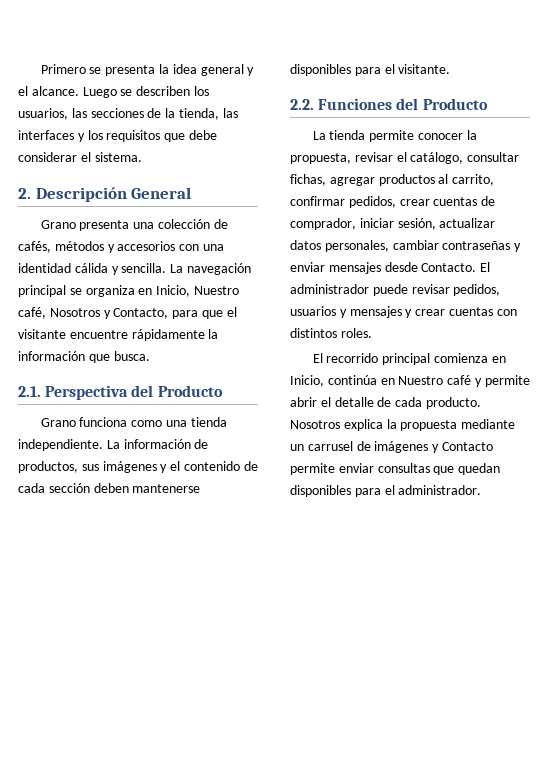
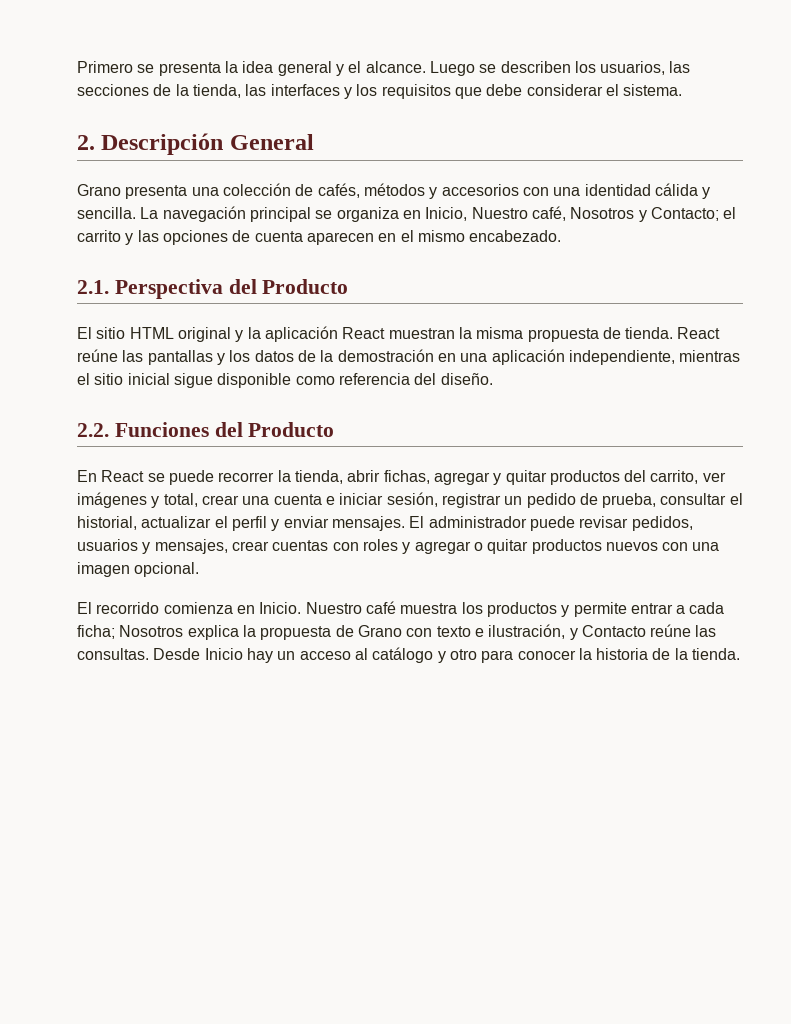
[113,307,237,319] [18,329,219,341] [18,351,150,363] [18,385,223,400] [40,417,227,427] [18,439,209,451] [18,461,258,473] [18,483,201,493] [290,64,451,76] [290,98,488,110] [312,130,477,142] [290,152,520,164] [290,174,495,186] [290,196,496,208] [290,218,496,230] [290,240,522,252] [290,262,477,274] Contacto, para que el visitante encuentre rápidamente la información que busca. // 2.1. Perspectiva del Producto // Grano funciona como una tienda independiente. La información de productos, sus imágenes y el contenido de cada sección deben mantenerse disponibles para el visitante. // 2.2. Funciones del Producto // La tienda permite conocer la propuesta, revisar el catálogo, consultar fichas, agregar productos al carrito, confirmar pedidos, crear cuentas de comprador, iniciar sesión, actualizar datos personales, cambiar contraseñas y enviar mensajes desde Contacto. -> [650,207,737,221] [77,230,562,245] [77,279,349,299] [77,326,721,342] [77,349,741,365] [77,373,493,388] [77,422,335,437] [77,470,726,485] [77,492,743,508] [77,516,405,531] Contacto; el carrito y las opciones de cuenta aparecen en el mismo encabezado. // 2.1. Perspectiva del Producto // El sitio HTML original y la aplicación React muestran la misma propuesta de tienda. React reúne las pantallas y los datos de la demostración en una aplicación independiente, mientras el sitio inicial sigue disponible como referencia del diseño. // 2.2. Funciones del Producto // En React se puede recorrer la tienda, abrir fichas, agregar y quitar productos del carrito, ver imágenes y total, crear una cuenta e iniciar sesión, registrar un pedido de prueba, consultar el historial, actualizar el perfil y enviar mensajes.
[349,306,413,318] mensajes y -> [154,539,228,554] mensajes,
[290,328,372,338] distintos roles. -> [362,539,720,554] [77,562,200,577] roles y agregar o quitar productos nuevos con una imagen opcional.
[382,353,431,365] principal -> (160, 608) none
[290,375,530,387] [290,397,481,409] [290,419,516,431] [290,441,493,453] [290,463,501,475] [290,485,482,497] Inicio, continúa en Nuestro café y permite abrir el detalle de cada producto. Nosotros explica la propuesta mediante un carrusel de imágenes y Contacto permite enviar consultas que quedan disponibles para el administrador. -> [259,601,725,617] [77,624,717,640] [77,647,741,663] Inicio. Nuestro café muestra los productos y permite entrar a cada ficha; Nosotros explica la propuesta de Grano con texto e ilustración, y Contacto reúne las consultas. Desde Inicio hay un acceso al catálogo y otro para conocer la historia de la tienda.

